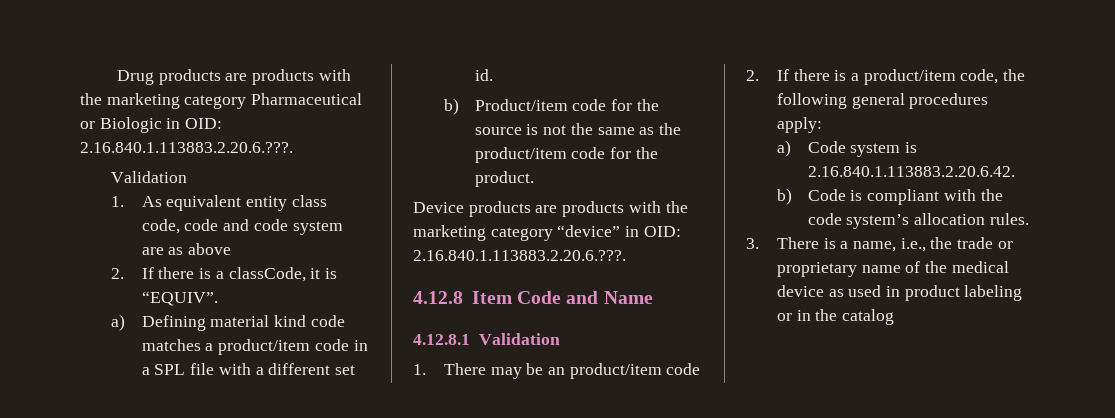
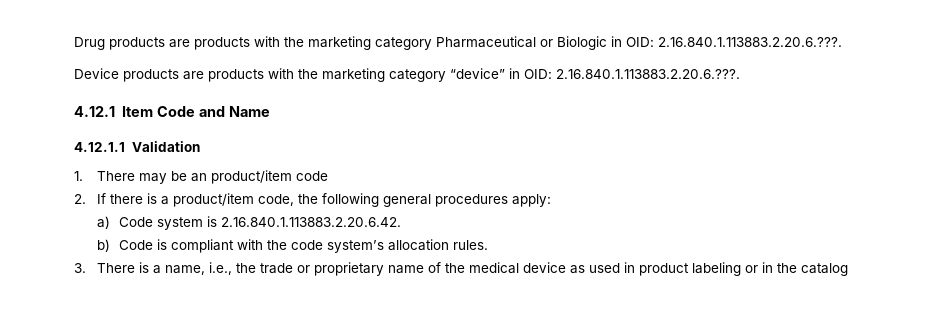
[110,171,187,183] [110,195,327,211] [141,219,343,235] [141,243,232,255] [110,267,338,282] [141,291,218,306] [110,314,345,331] [141,339,368,355] [141,363,356,375] [474,69,493,81] [443,98,659,115] [474,123,682,135] [474,147,658,163] [474,171,534,187] // Validation // 1. As equivalent entity class code, code and code system are as above // 2. If there is a classCode, it is “EQUIV”. // a) Defining material kind code matches a product/item code in a SPL file with a different set id. // b) Product/item code for the source is not the same as the product/item code for the product. -> (842, 42) none
[413,291,463,304] 4.12.8 -> [74,106,115,117] 4.12.1
[413,334,470,345] 4.12.8.1 -> [74,142,125,152] 4.12.1.1

